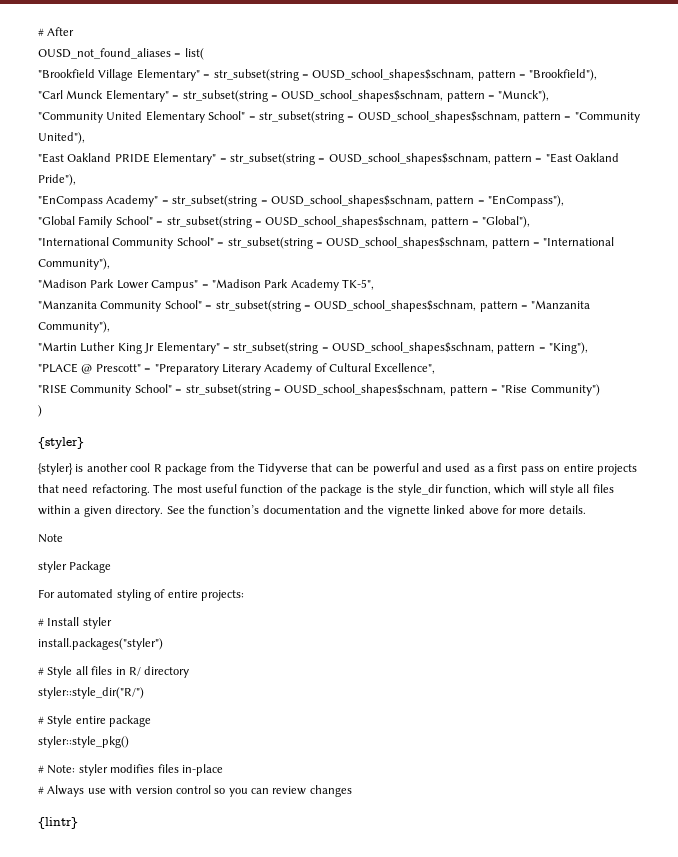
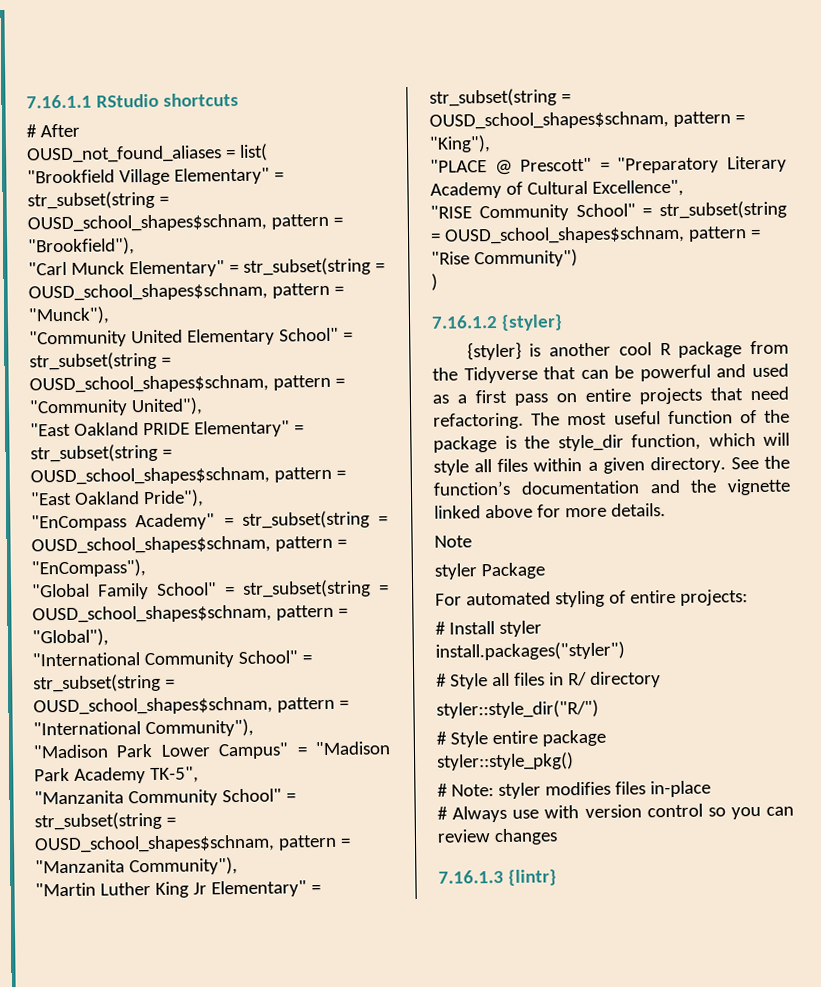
(38, 32) none -> [26,92,239,109] 7.16.1.1 RStudio shortcuts //
(42, 411) none -> [431,314,498,329] 7.16.1.2
(352, 791) none -> [438,869,504,884] 7.16.1.3

